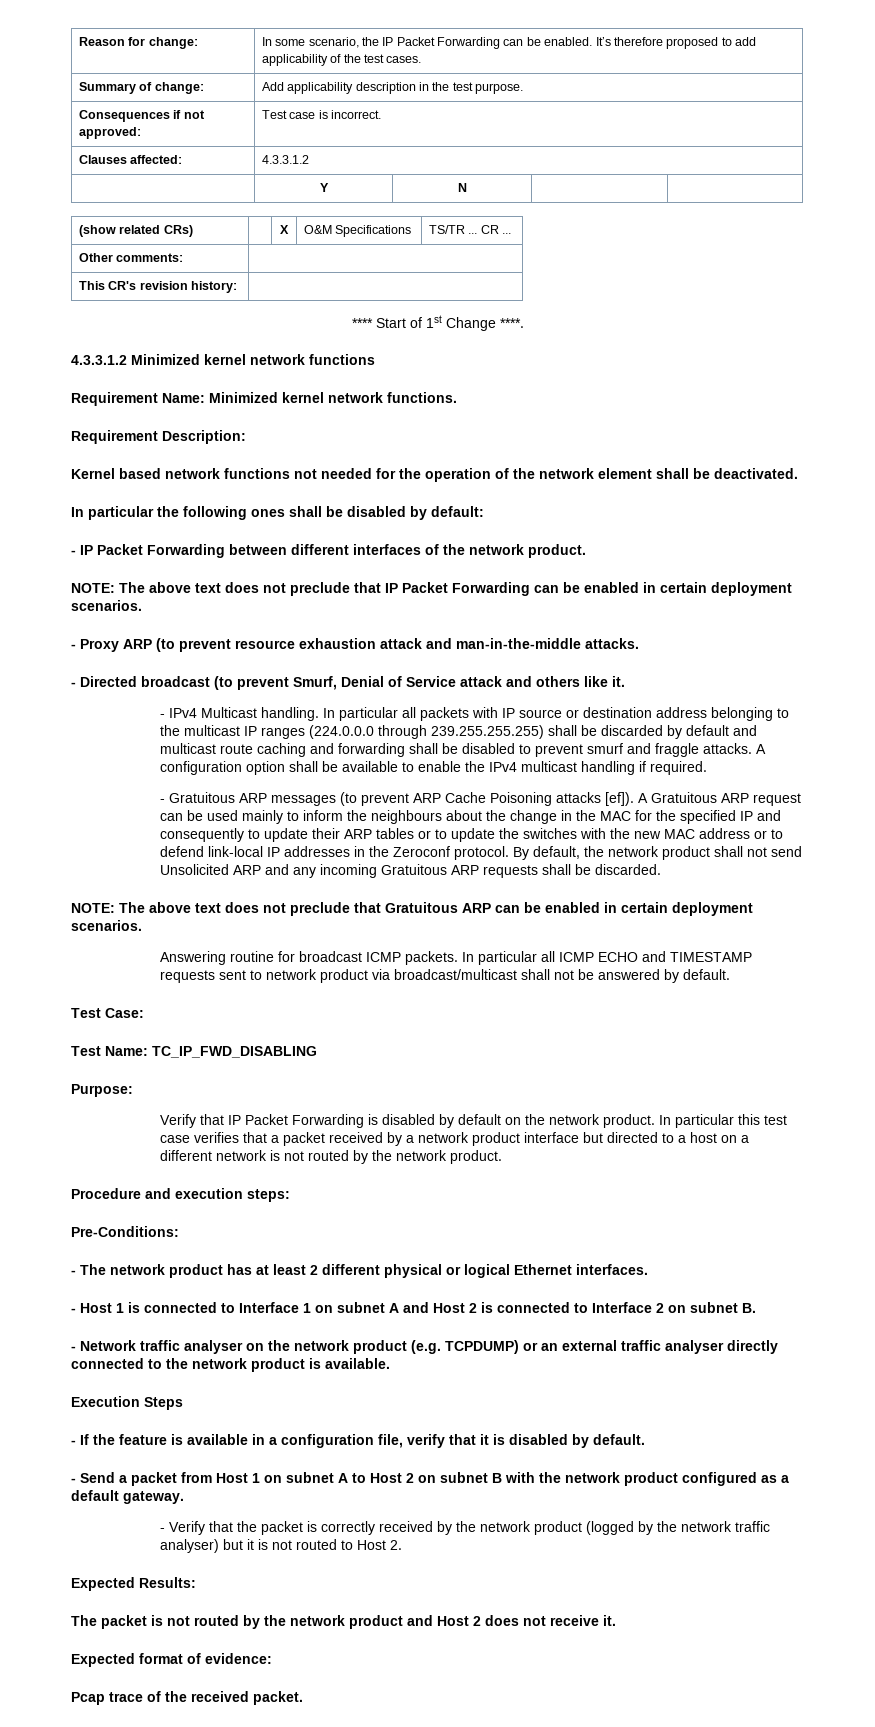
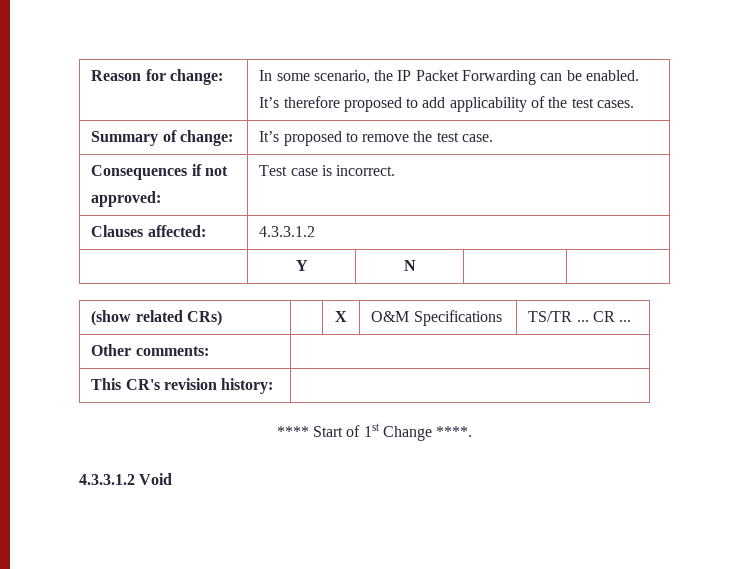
[261,82,524,94] Add applicability description in the test purpose. -> [259,131,494,146] It’s proposed to remove the test case.
[131,354,375,365] [71,392,457,406] [71,430,246,444] [71,468,798,482] [71,506,484,520] [71,544,586,558] [71,582,792,596] [71,600,142,611] [71,638,639,652] [71,676,625,690] [160,707,790,721] [160,725,758,739] [160,743,767,757] [160,761,708,775] [160,792,802,806] [160,810,782,824] [160,828,784,842] [160,846,803,860] [160,864,662,878] [71,902,753,916] [71,920,142,931] [160,951,753,965] [160,969,731,983] [71,1008,144,1018] [71,1046,317,1058] [71,1084,133,1097] [160,1114,788,1128] [160,1132,750,1146] [160,1150,503,1164] [71,1188,290,1202] [71,1226,179,1237] [71,1264,648,1278] [71,1302,756,1313] [71,1340,778,1354] [71,1358,390,1372] [71,1396,183,1410] [71,1434,645,1448] [71,1472,789,1486] [71,1490,184,1504] [160,1521,771,1535] [160,1539,403,1553] [71,1577,196,1591] [71,1615,616,1629] [71,1653,272,1667] [71,1691,303,1705] Minimized kernel network functions // Requirement Name: Minimized kernel network functions. // Requirement Description: // Kernel based network functions not needed for the operation of the network element shall be deactivated. // In particular the following ones shall be disabled by default: // - IP Packet Forwarding between different interfaces of the network product. // NOTE: The above text does not preclude that IP Packet Forwarding can be enabled in certain deployment scenarios. // - Proxy ARP (to prevent resource exhaustion attack and man-in-the-middle attacks. // - Directed broadcast (to prevent Smurf, Denial of Service attack and others like it. // - IPv4 Multicast handling. In particular all packets with IP source or destination address belonging to the multicast IP ranges (224.0.0.0 through 239.255.255.255) shall be discarded by default and multicast route caching and forwarding shall be disabled to prevent smurf and fraggle attacks. A configuration option shall be available to enable the IPv4 multicast handling if required. // - Gratuitous ARP messages (to prevent ARP Cache Poisoning attacks [ef]). A Gratuitous ARP request can be used mainly to inform the neighbours about the change in the MAC for the specified IP and consequently to update their ARP tables or to update the switches with the new MAC address or to defend link-local IP addresses in the Zeroconf protocol. By default, the network product shall not send Unsolicited ARP and any incoming Gratuitous ARP requests shall be discarded. // NOTE: The above text does not preclude that Gratuitous ARP can be enabled in certain deployment scenarios. // Answering routine for broadcast ICMP packets. In particular all ICMP ECHO and TIMESTAMP requests sent to network product via broadcast/multicast shall not be answered by default. // Test Case: // Test Name: TC_IP_FWD_DISABLING // Purpose: // Verify that IP Packet Forwarding is disabled by default on the network product. In particular this test case verifies that a packet received by a network product interface but directed to a host on a different network is not routed by the network product. // Procedure and execution steps: // Pre-Conditions: // - The network product has at least 2 different physical or logical Ethernet interfaces. // - Host 1 is connected to Interface 1 on subnet A and Host 2 is connected to Interface 2 on subnet B. // - Network traffic analyser on the network product (e.g. TCPDUMP) or an external traffic analyser directly connected to the network product is available. // Execution Steps // - If the feature is available in a configuration file, verify that it is disabled by default. // - Send a packet from Host 1 on subnet A to Host 2 on subnet B with the network product configured as a default gateway. // - Verify that the packet is correctly received by the network product (logged by the network traffic analyser) but it is not routed to Host 2. // Expected Results: // The packet is not routed by the network product and Host 2 does not receive it. // Expected format of evidence: // Pcap trace of the received packet. -> [139,473,173,485] Void

